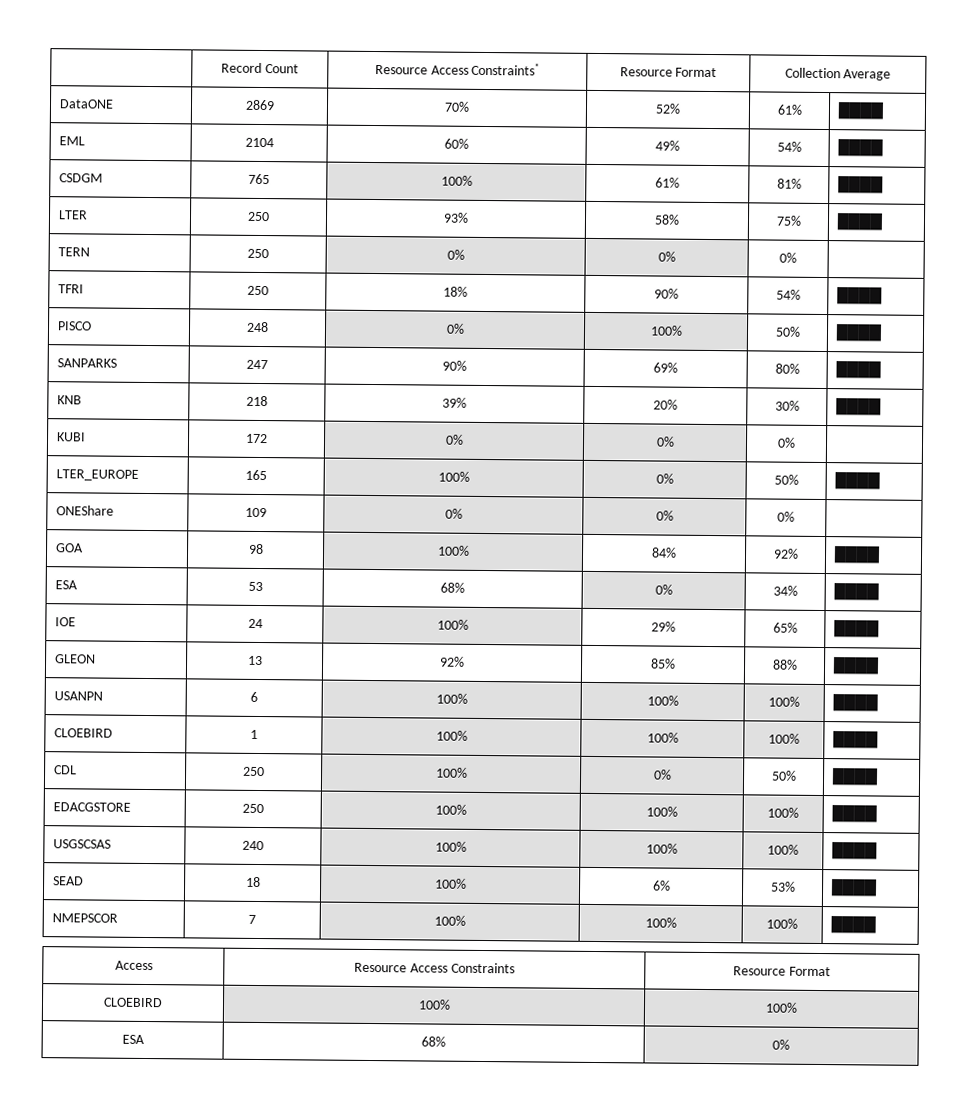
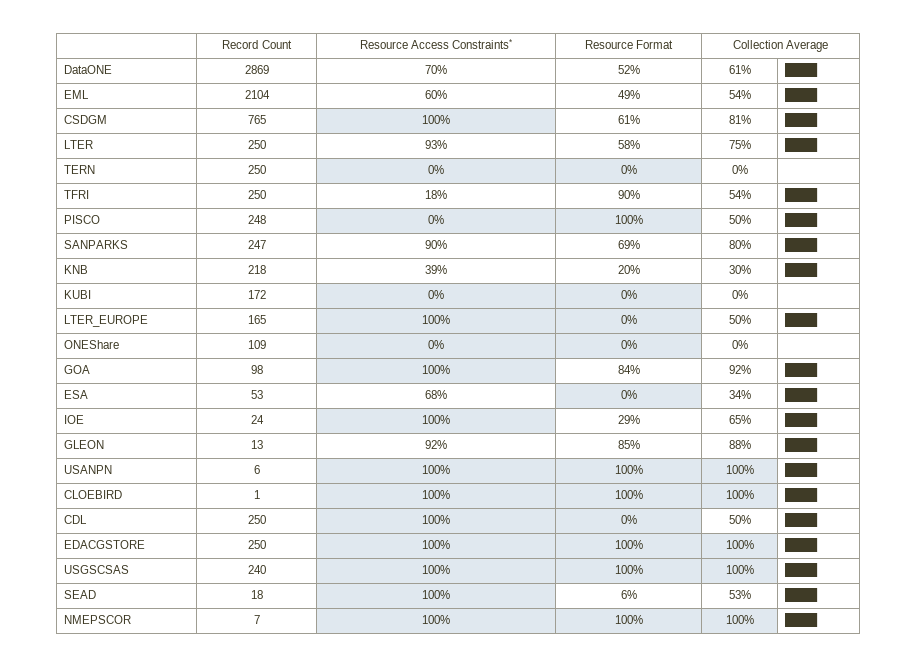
[114,960,153,971] [354,962,515,974] [733,966,831,977] [103,997,163,1008] [417,999,451,1010] [765,1002,798,1013] [121,1034,145,1044] [421,1036,446,1047] [772,1039,790,1050] // Access | Resource Access Constraints | Resource Format // CLOEBIRD | 100% | 100% // ESA | 68% | 0% -> (818, 620) none

